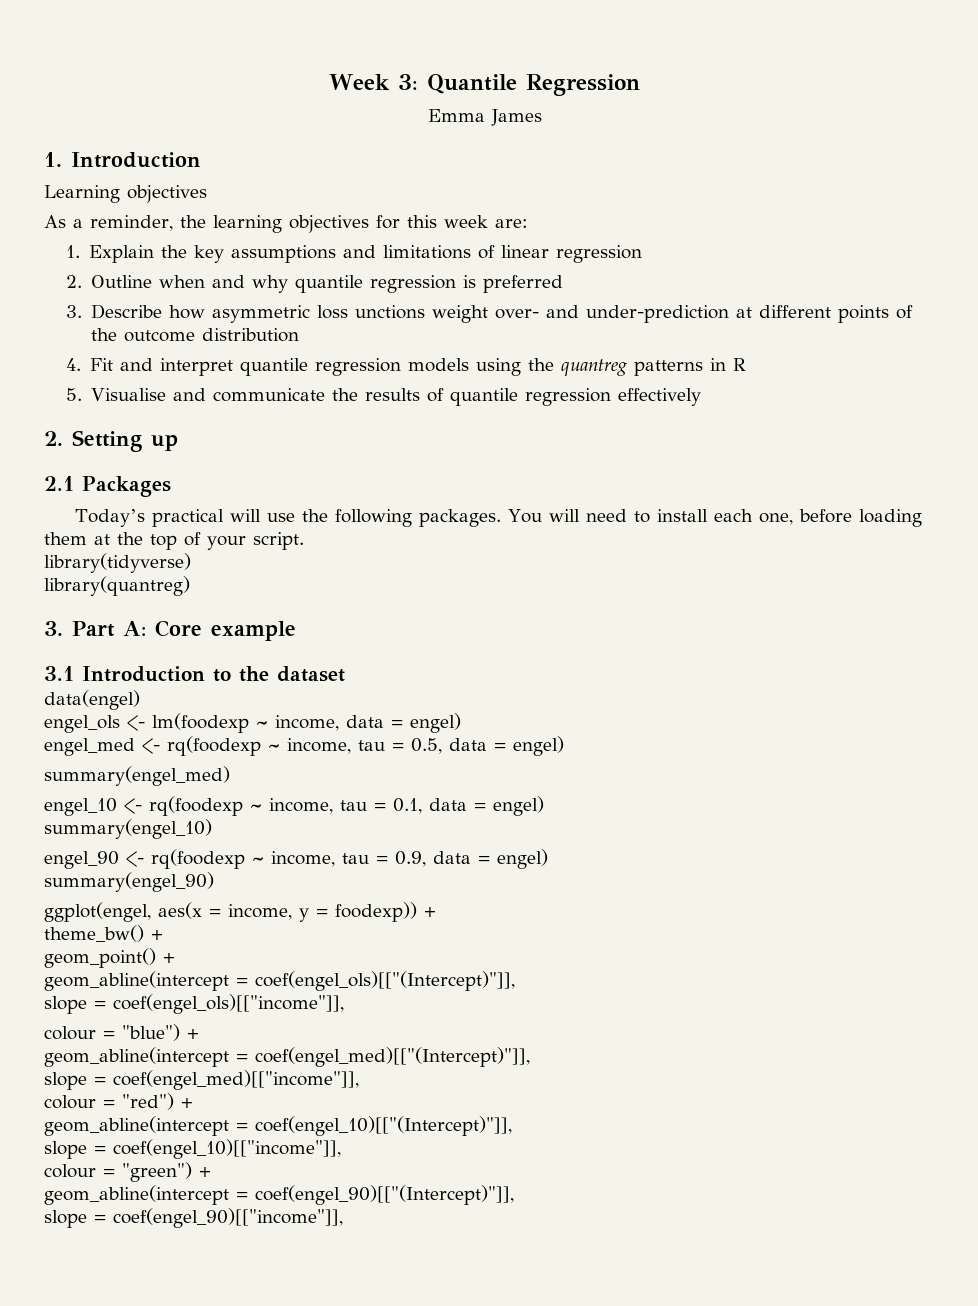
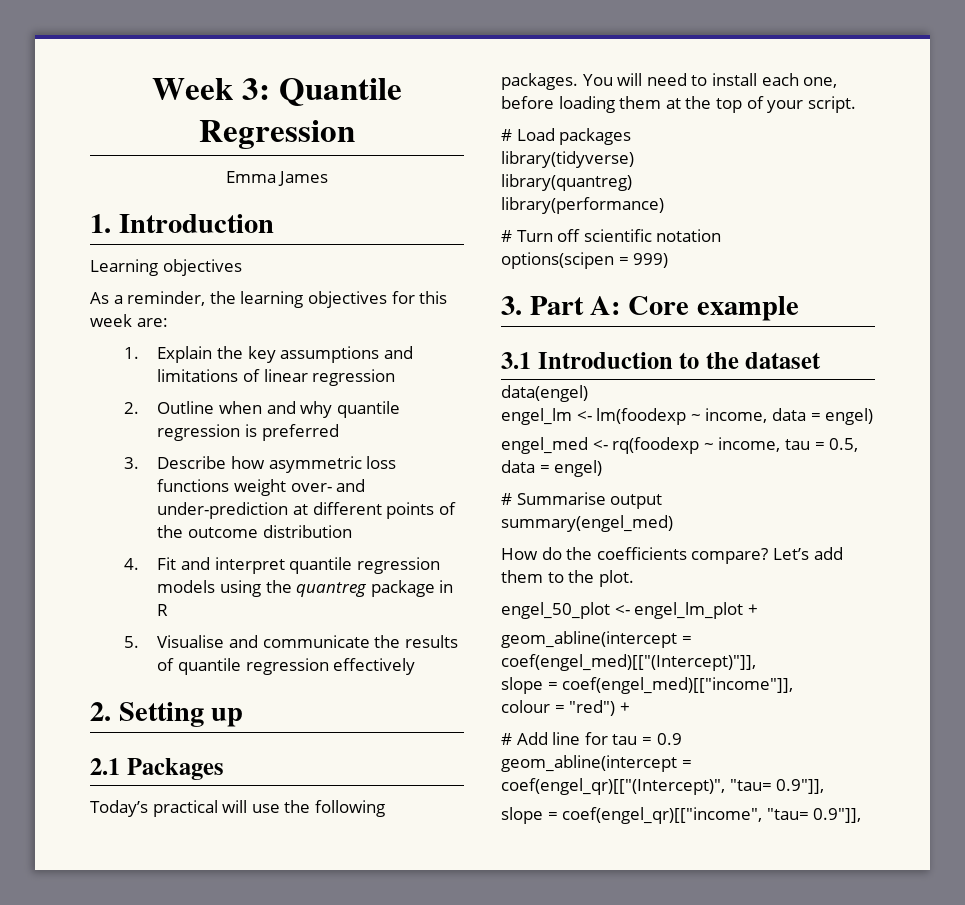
[355,305,426,319] unctions -> [157,479,230,492] functions
[634,360,704,376] patterns -> [370,580,435,597] package
(304, 541) none -> [501,128,632,145] // # Load packages
(190, 586) none -> [501,197,664,214] [501,229,722,242] [501,252,669,269] // library(performance) // # Turn off scientific notation // options(scipen = 999)
[44,715,120,733] engel_ols -> [501,408,572,425] engel_lm
[44,766,230,786] [44,796,544,816] [44,819,212,839] [44,849,548,869] [44,872,214,892] [44,902,436,922] [44,925,163,942] [44,948,175,968] [44,971,515,991] [44,994,344,1014] [44,1024,180,1041] summary(engel_med) // engel_10 <- rq(foodexp ~ income, tau = 0.1, data = engel) // summary(engel_10) // engel_90 <- rq(foodexp ~ income, tau = 0.9, data = engel) // summary(engel_90) // ggplot(engel, aes(x = income, y = foodexp)) + // theme_bw() + // geom_point() + // geom_abline(intercept = coef(engel_ols)[["(Intercept)"]], // slope = coef(engel_ols)[["income"]], // colour = "blue") -> [501,492,663,509] [501,515,673,532] [501,547,843,564] [501,570,634,587] [501,602,744,619] # Summarise output // summary(engel_med) // How do the coefficients compare? Let’s add them to the plot. // engel_50_plot <- engel_lm_plot
[44,1116,512,1136] [44,1139,341,1159] [44,1162,211,1182] [44,1185,514,1205] [44,1208,343,1228] // geom_abline(intercept = coef(engel_10)[["(Intercept)"]], // slope = coef(engel_10)[["income"]], // colour = "green") + // geom_abline(intercept = coef(engel_90)[["(Intercept)"]], // slope = coef(engel_90)[["income"]], -> [501,732,682,745] [501,755,692,772] [501,778,825,795] [501,807,862,824] // # Add line for tau = 0.9 // geom_abline(intercept = coef(engel_qr)[["(Intercept)", "tau= 0.9"]], // slope = coef(engel_qr)[["income", "tau= 0.9"]],

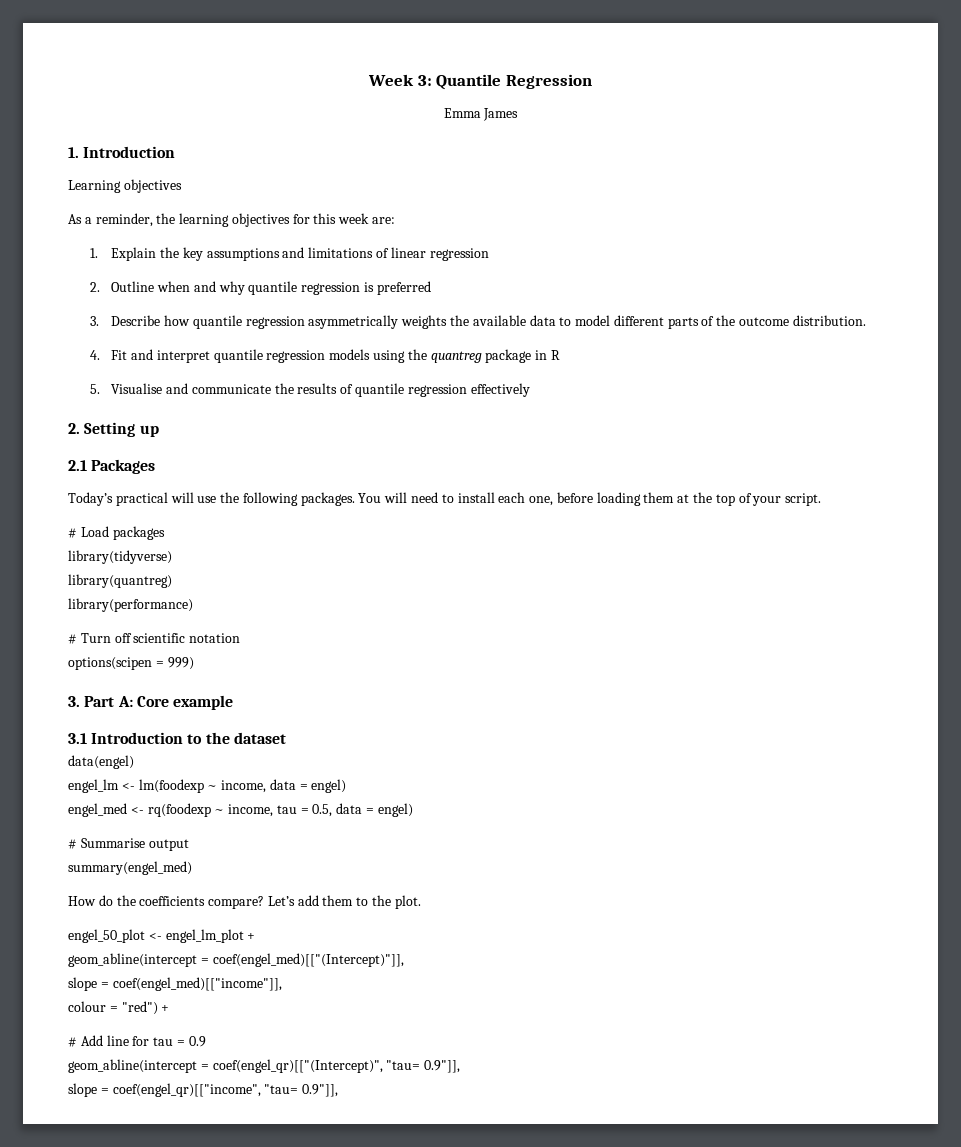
[268,456,397,473] [157,479,366,496] [157,502,435,519] asymmetric loss functions weight over- and under-prediction at different points -> [192,315,699,329] quantile regression asymmetrically weights the available data to model different parts
[262,525,352,538] distribution -> [792,315,866,326] distribution.

